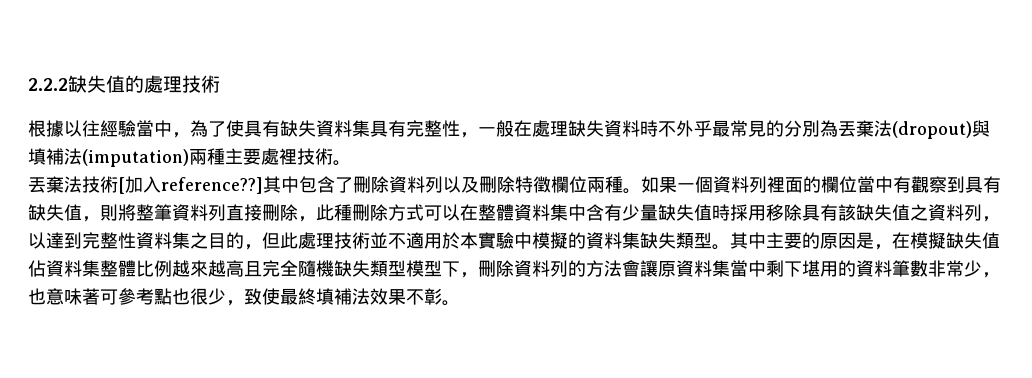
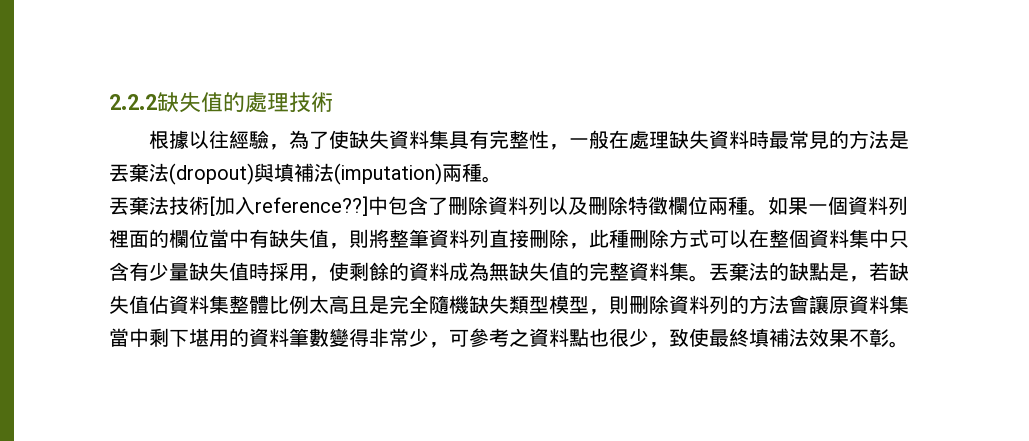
[136,120,172,137] 當中 -> (270, 139) none
[244,120,280,137] 具有 -> (350, 139) none
[658,120,712,137] 不外乎 -> (770, 139) none
[784,120,838,137] 分別為 -> [849,130,910,149] 方法是
[225,148,333,165] 主要處裡技術 -> (482, 172) none
[263,176,281,193] 其 -> (368, 206) none
[911,176,1001,193] 觀察到具有 -> (269, 238) none
[496,204,514,221] 體 -> [789,229,809,248] 個
(586, 212) none -> [889,230,909,248] 只
[766,204,1000,222] [28,232,946,250] 移除具有該缺失值之資料列，以達到完整性資料集之目的，但此處理技術並不適用於本實驗中模擬的資料集缺失類型。其中主要的原因是，在模擬 -> [309,262,889,282] ，使剩餘的資料成為無缺失值的完整資料集。丟棄法的缺點是，若
[172,260,262,277] 越來越高且 -> [309,295,389,314] 太高且是
[442,261,478,278] 下， -> [589,295,629,315] ，則
(928, 268) none -> [329,328,369,347] 變得
[28,288,154,305] 也意味著可參考 -> [449,328,569,347] 可參考之資料

